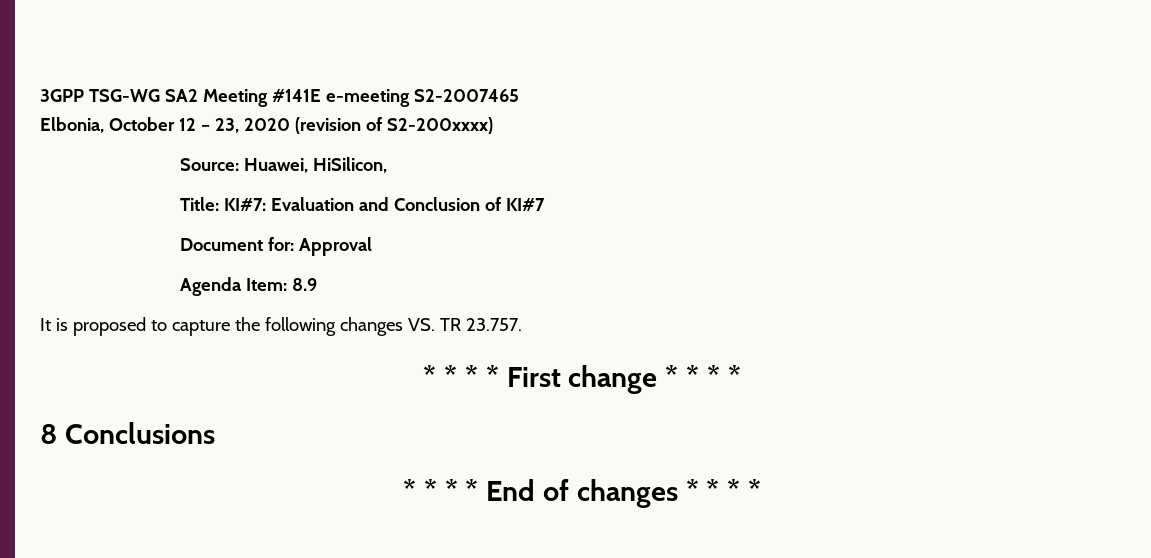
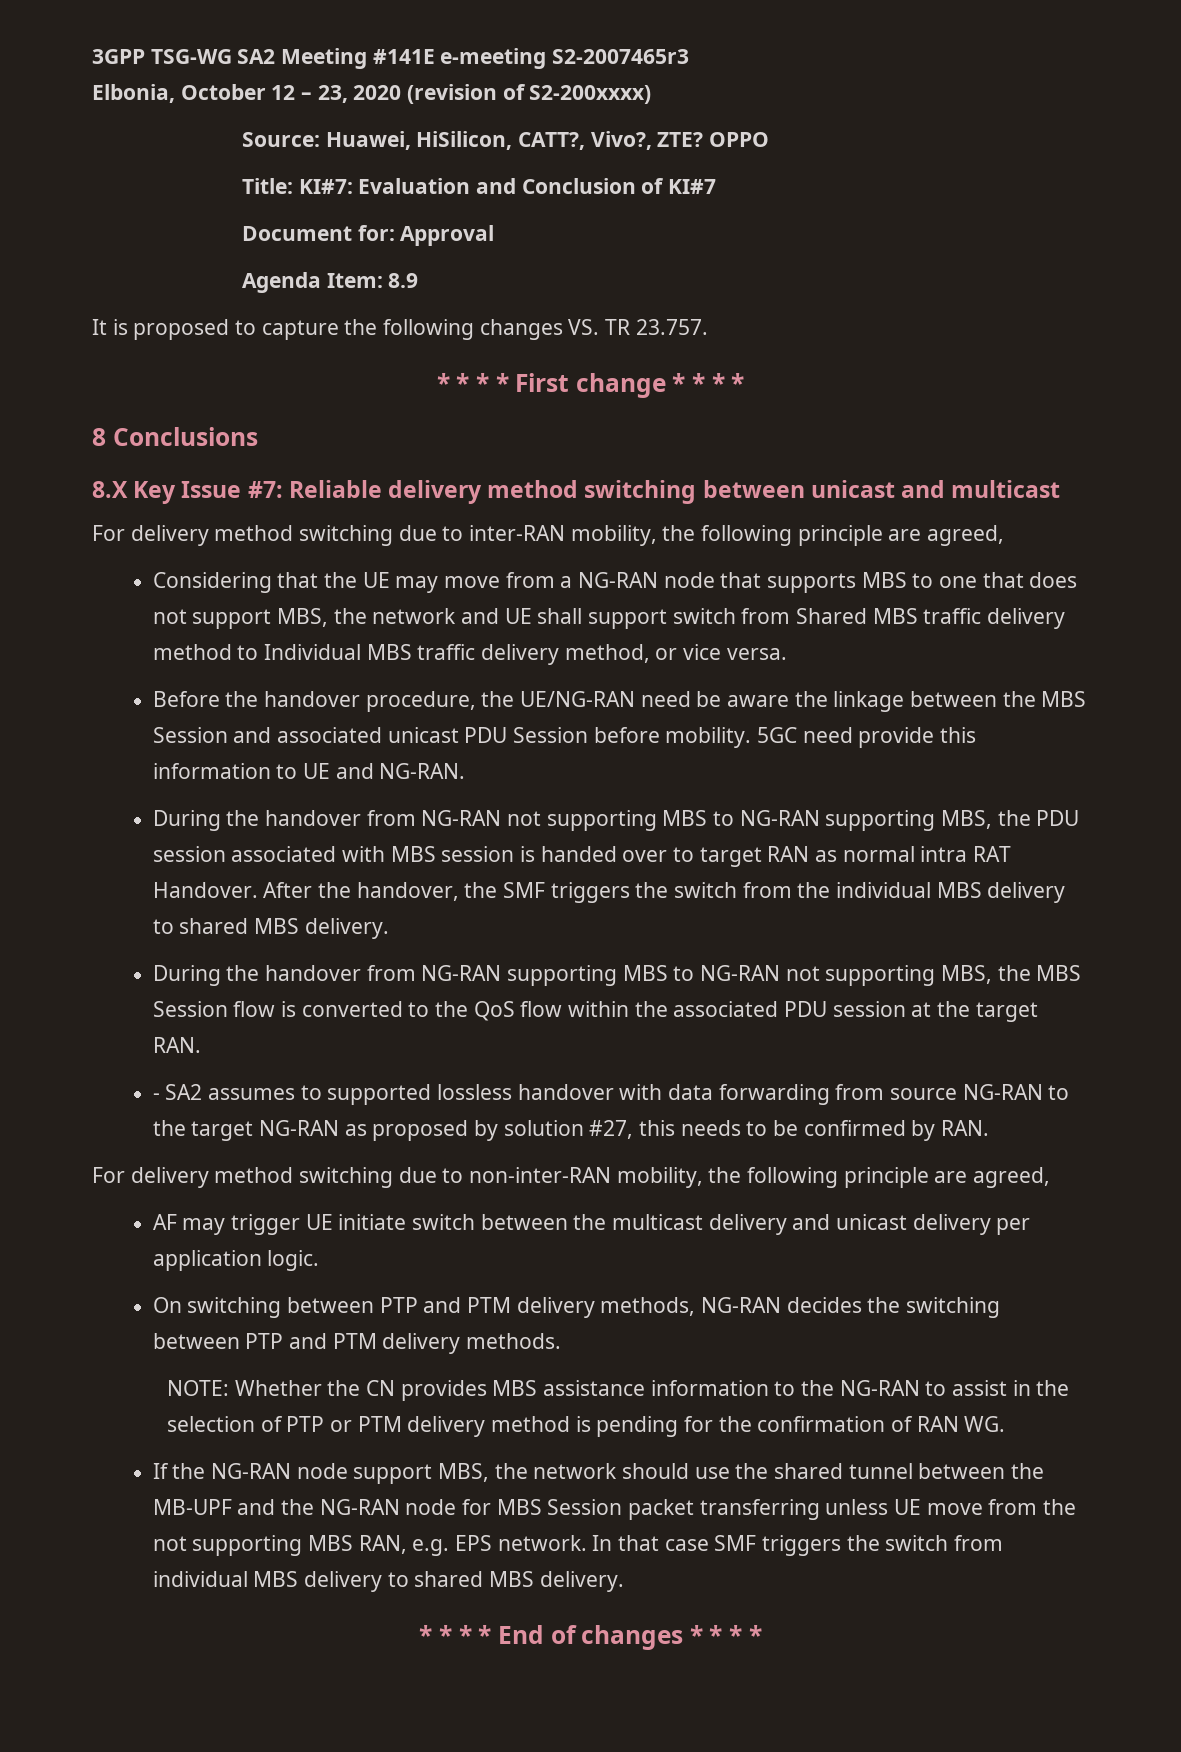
[413,89,519,102] S2-2007465 -> [552,49,690,64] S2-2007465r3
(388, 165) none -> [518,131,770,150] CATT?, Vivo?, ZTE? OPPO
(215, 433) none -> [92,480,1061,504] [92,525,1005,546] [152,572,1078,593] [152,608,1066,629] [152,644,787,665] [152,691,1087,712] [152,727,976,748] [152,763,466,779] [152,810,1080,831] [152,846,1012,867] [152,882,1066,903] [152,918,389,939] [152,965,1082,986] [152,1001,1038,1022] [152,1037,201,1053] [152,1084,1070,1105] [152,1120,990,1141] [92,1167,1051,1188] [152,1214,1031,1235] [152,1250,320,1271] [152,1297,1000,1318] [152,1333,561,1354] [167,1380,1070,1401] [167,1416,1006,1437] [152,1463,1045,1484] [152,1499,1077,1520] [152,1535,1004,1556] [152,1571,624,1592] // 8.X Key Issue #7: Reliable delivery method switching between unicast and multicast // For delivery method switching due to inter-RAN mobility, the following principle are agreed, // Considering that the UE may move from a NG-RAN node that supports MBS to one that does not support MBS, the network and UE shall support switch from Shared MBS traffic delivery method to Individual MBS traffic delivery method, or vice versa. // Before the handover procedure, the UE/NG-RAN need be aware the linkage between the MBS Session and associated unicast PDU Session before mobility. 5GC need provide this information to UE and NG-RAN. // During the handover from NG-RAN not supporting MBS to NG-RAN supporting MBS, the PDU session associated with MBS session is handed over to target RAN as normal intra RAT Handover. After the handover, the SMF triggers the switch from the individual MBS delivery to shared MBS delivery. // During the handover from NG-RAN supporting MBS to NG-RAN not supporting MBS, the MBS Session flow is converted to the QoS flow within the associated PDU session at the target RAN. // - SA2 assumes to supported lossless handover with data forwarding from source NG-RAN to the target NG-RAN as proposed by solution #27, this needs to be confirmed by RAN. // For delivery method switching due to non-inter-RAN mobility, the following principle are agreed, // AF may trigger UE initiate switch between the multicast delivery and unicast delivery per application logic. // On switching between PTP and PTM delivery methods, NG-RAN decides the switching between PTP and PTM delivery methods. // NOTE: Whether the CN provides MBS assistance information to the NG-RAN to assist in the selection of PTP or PTM delivery method is pending for the confirmation of RAN WG. // If the NG-RAN node support MBS, the network should use the shared tunnel between the MB-UPF and the NG-RAN node for MBS Session packet transferring unless UE move from the not supporting MBS RAN, e.g. EPS network. In that case SMF triggers the switch from individual MBS delivery to shared MBS delivery.

